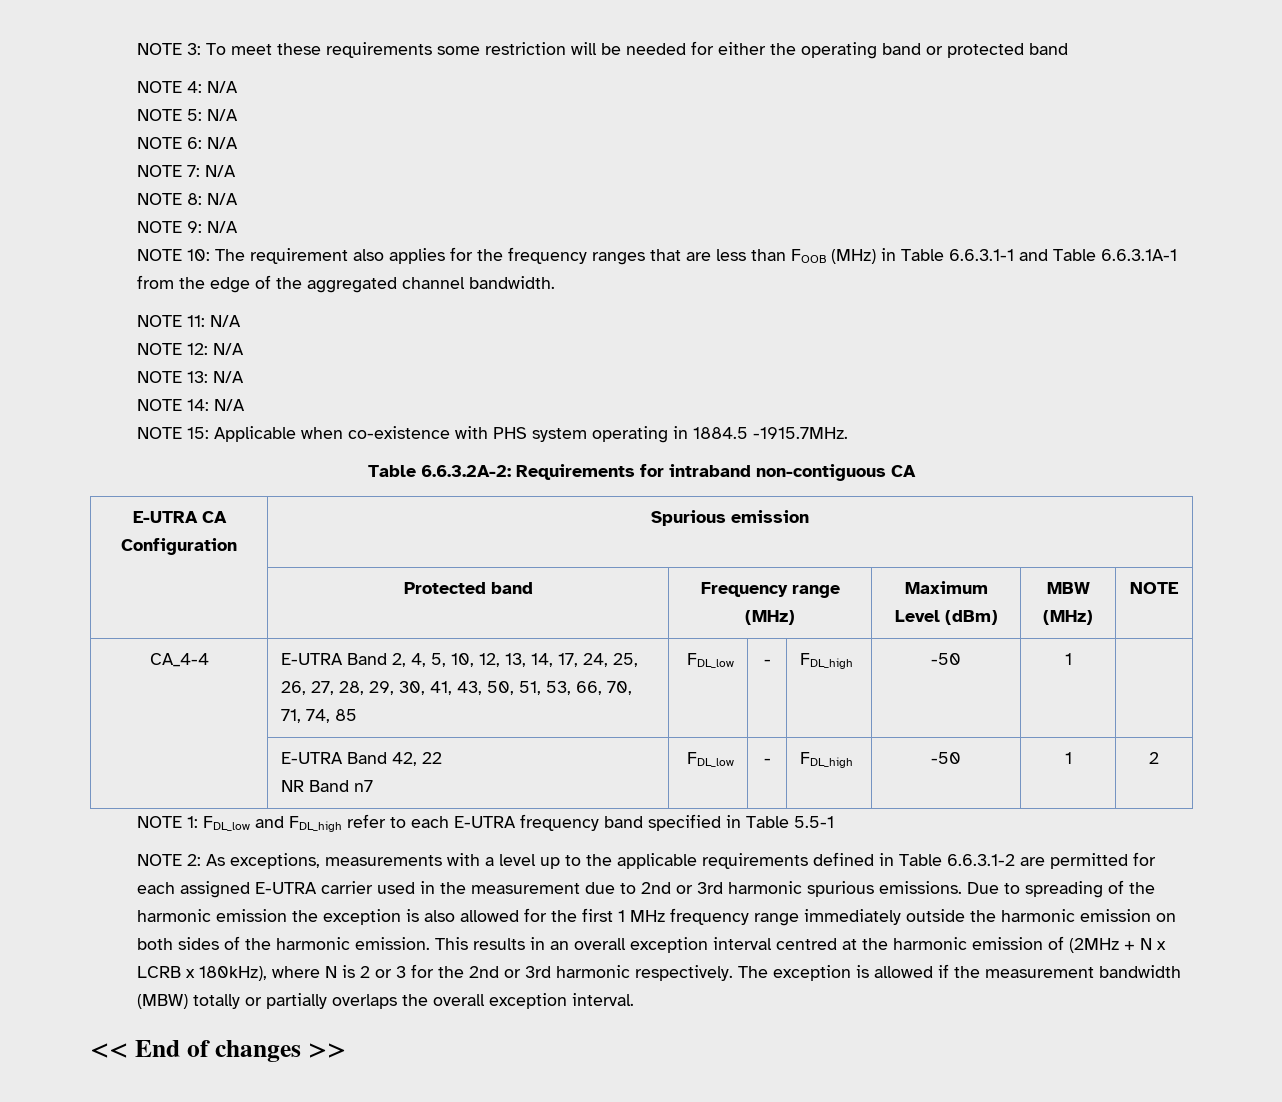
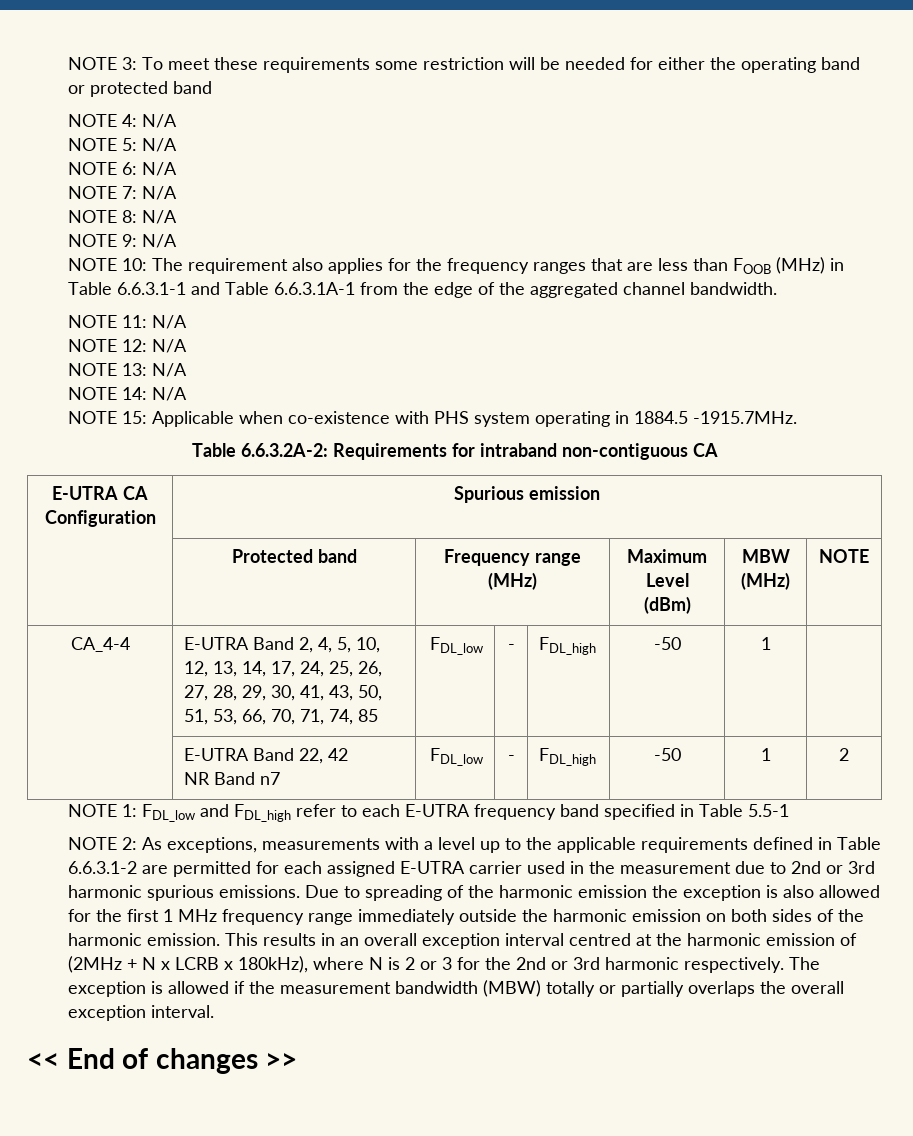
[391,752,442,766] 42, 22 -> [298,748,348,764] 22, 42

